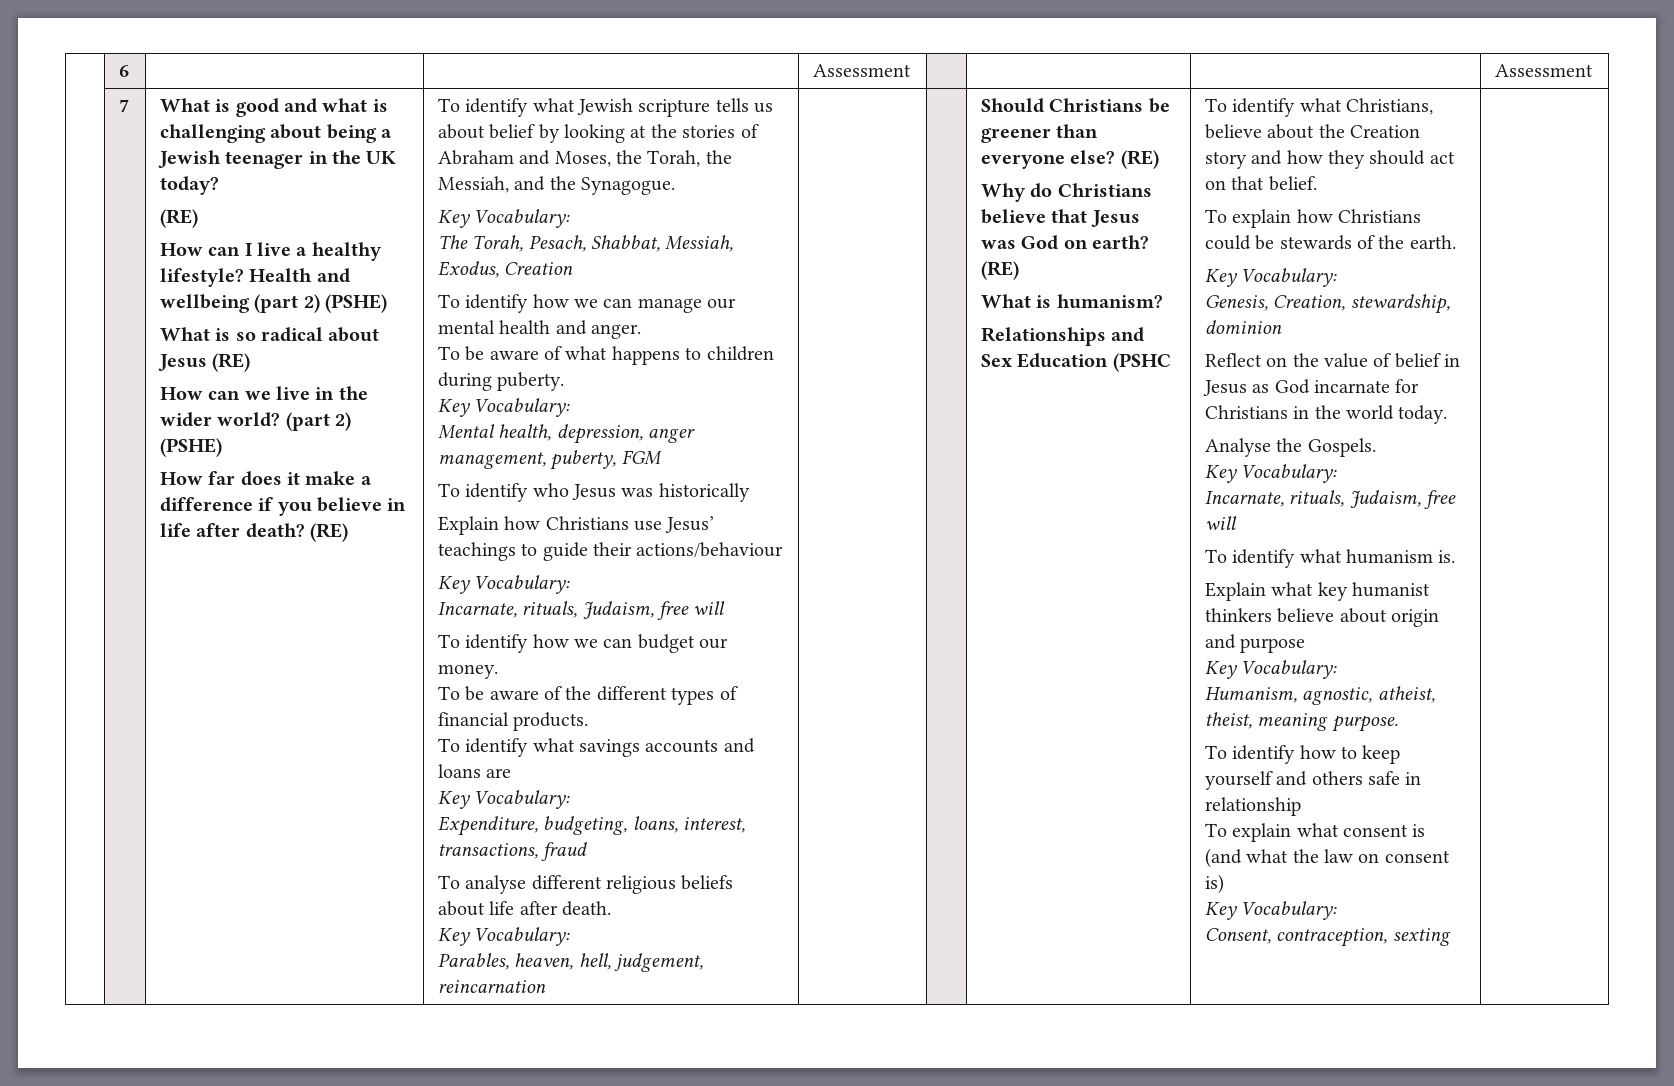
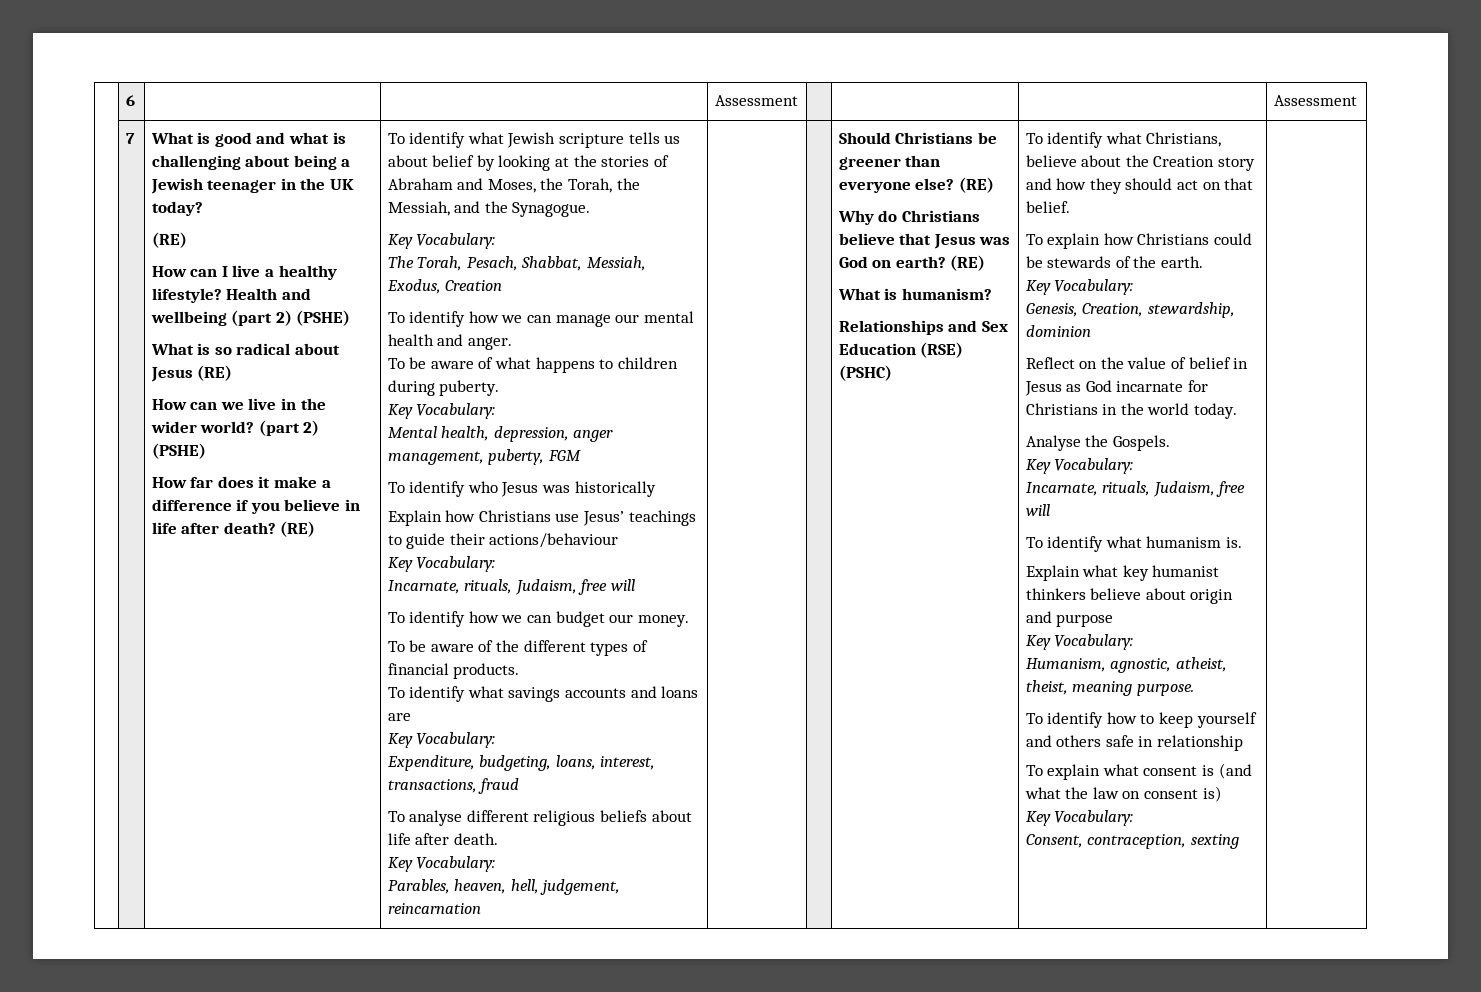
[1112,353,1171,372] (PSHC -> [920,342,964,358] [838,365,892,381] (RSE) (PSHC)

